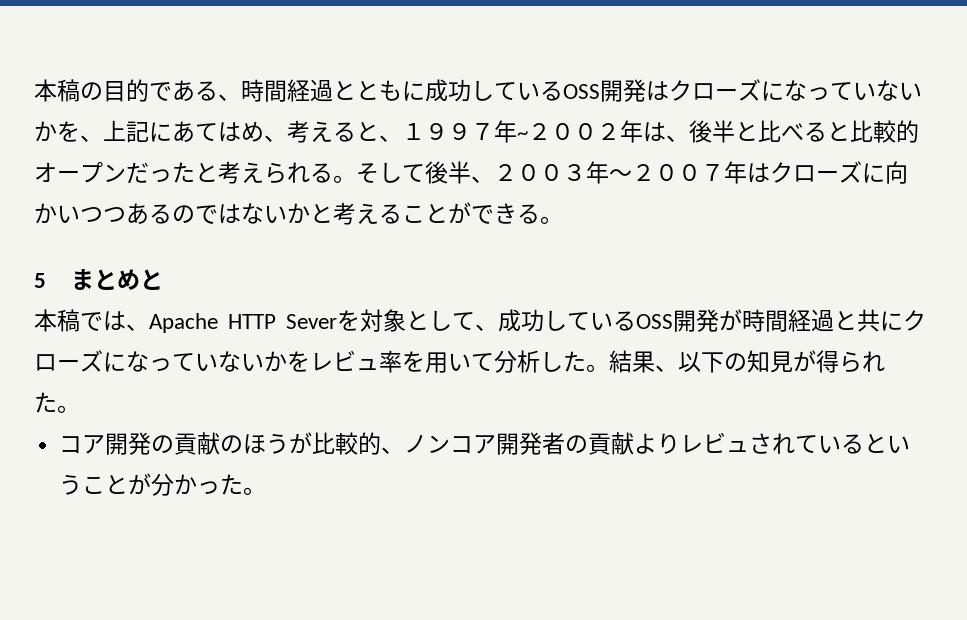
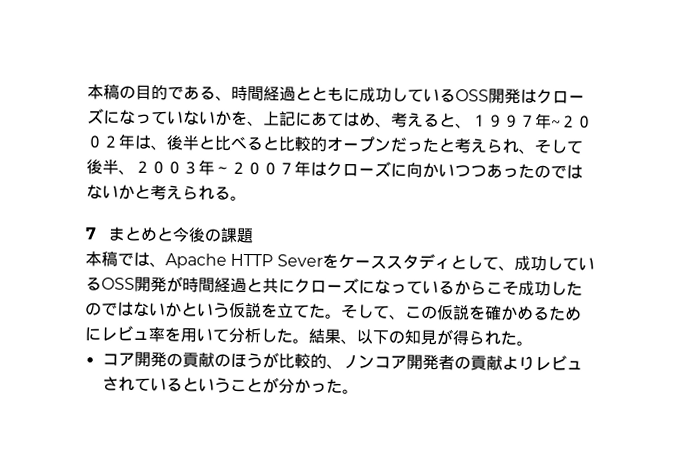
[310,163,356,183] る。 -> [518,148,535,155] 、
[149,204,172,224] る -> [502,163,535,179] った
[379,202,517,224] ることができ -> [182,185,215,200] られ
[34,273,46,288] 5 -> [85,227,96,240] 7
(164, 279) none -> [171,227,253,244] 今後の課題
[360,309,407,332] 対象 -> [337,253,451,270] ケーススタディ
[218,351,310,372] ないかを -> [438,280,583,297] [85,301,582,321] [84,327,101,341] るからこそ成功したのではないかという仮説を立てた。そして、この仮説を確かめるために

